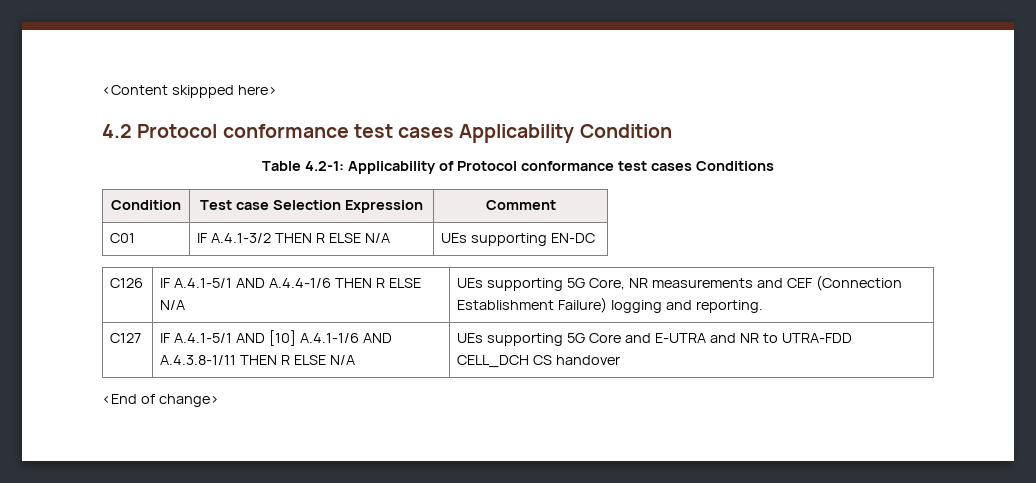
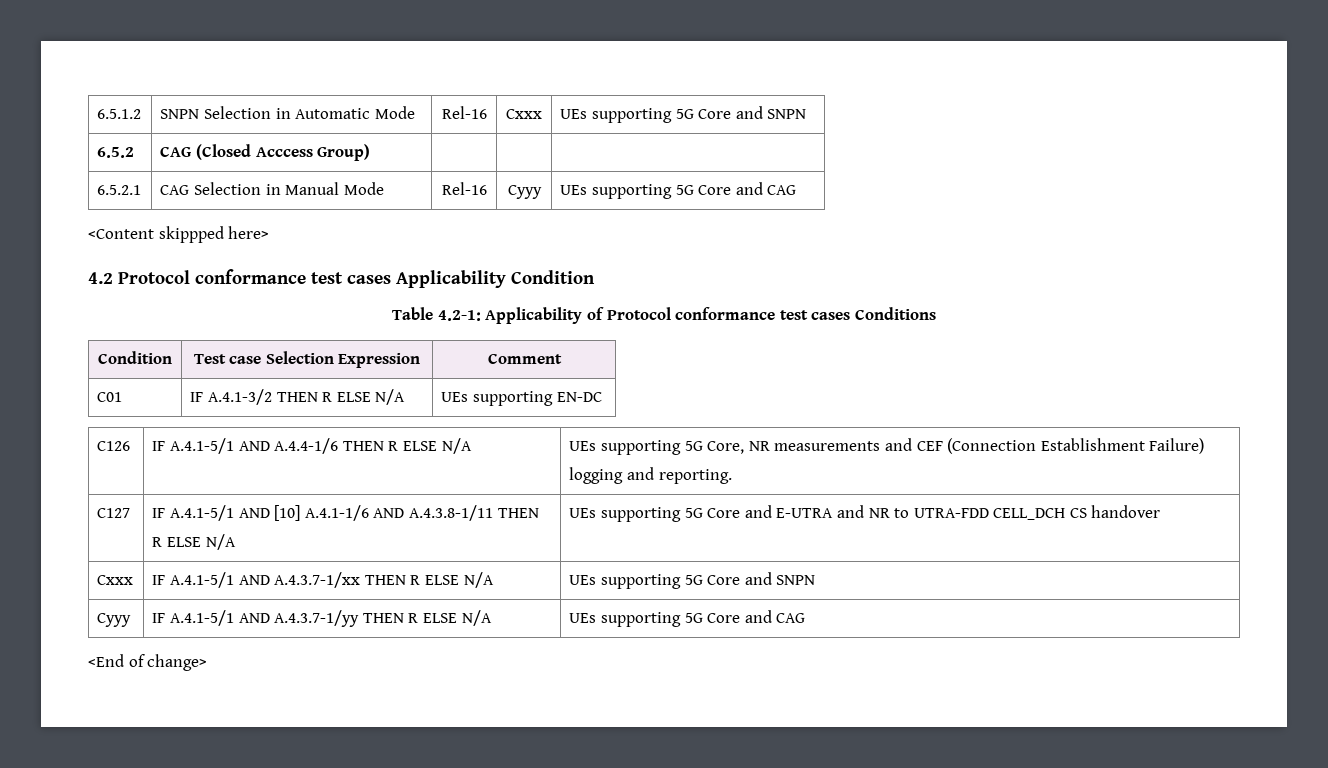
(102, 90) none -> [97,109,142,119] [160,106,415,119] [441,106,487,119] [506,109,542,119] [560,106,807,123] [97,147,135,158] [160,144,371,161] [97,185,142,195] [160,182,384,195] [441,182,487,195] [507,185,542,199] [560,182,797,199] 6.5.1.2 | SNPN Selection in Automatic Mode | Rel-16 | Cxxx | UEs supporting 5G Core and SNPN // 6.5.2 | CAG (Closed Acccess Group) | | | // 6.5.2.1 | CAG Selection in Manual Mode | Rel-16 | Cyyy | UEs supporting 5G Core and CAG //
(621, 360) none -> [97,575,134,585] [152,572,494,588] [569,572,816,589] [97,613,132,627] [152,610,492,627] [569,610,806,627] // Cxxx | IF A.4.1-5/1 AND A.4.3.7-1/xx THEN R ELSE N/A | UEs supporting 5G Core and SNPN // Cyyy | IF A.4.1-5/1 AND A.4.3.7-1/yy THEN R ELSE N/A | UEs supporting 5G Core and CAG

